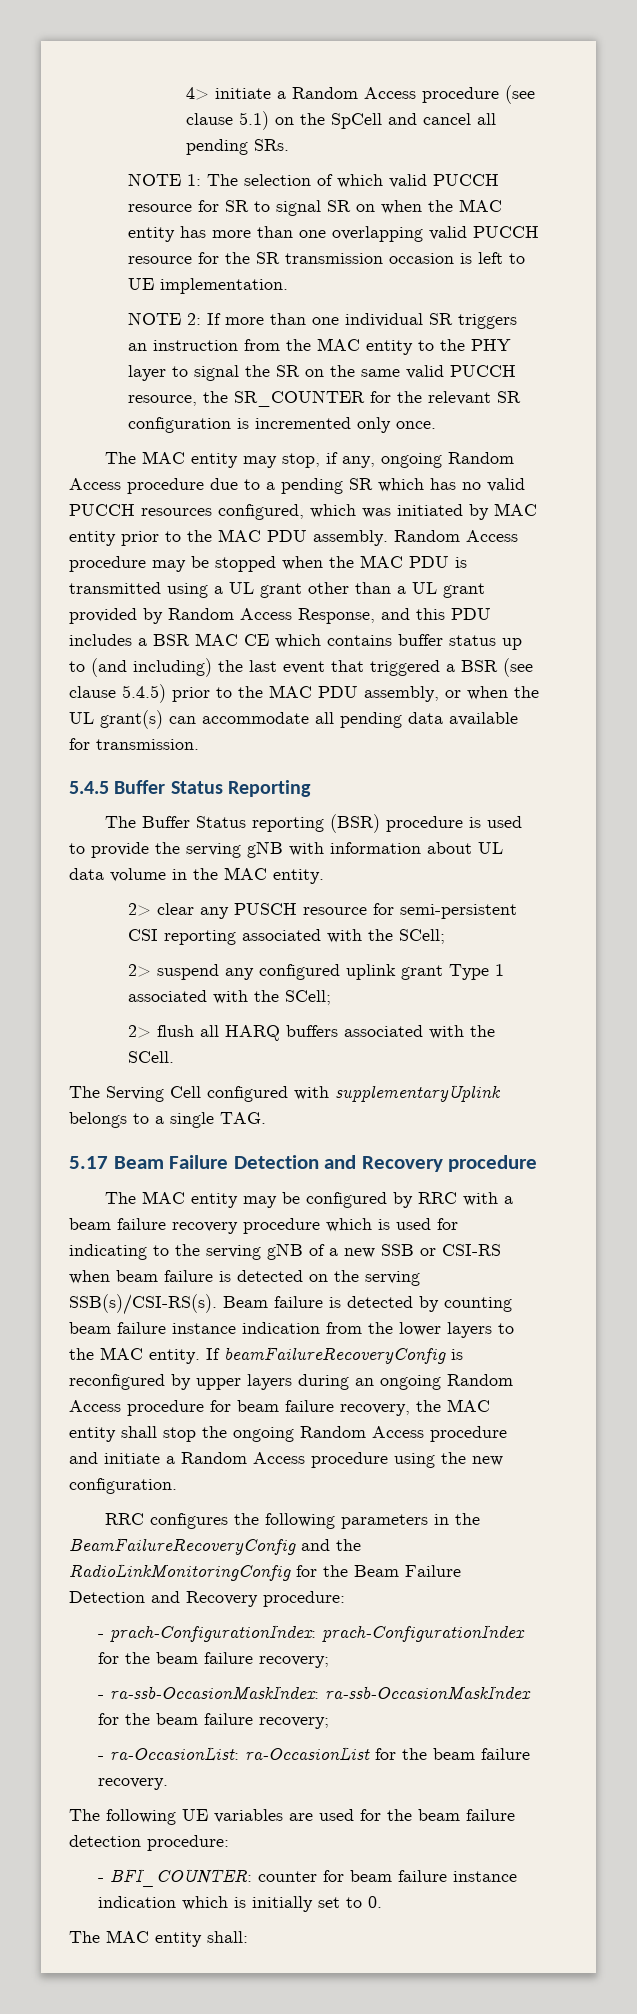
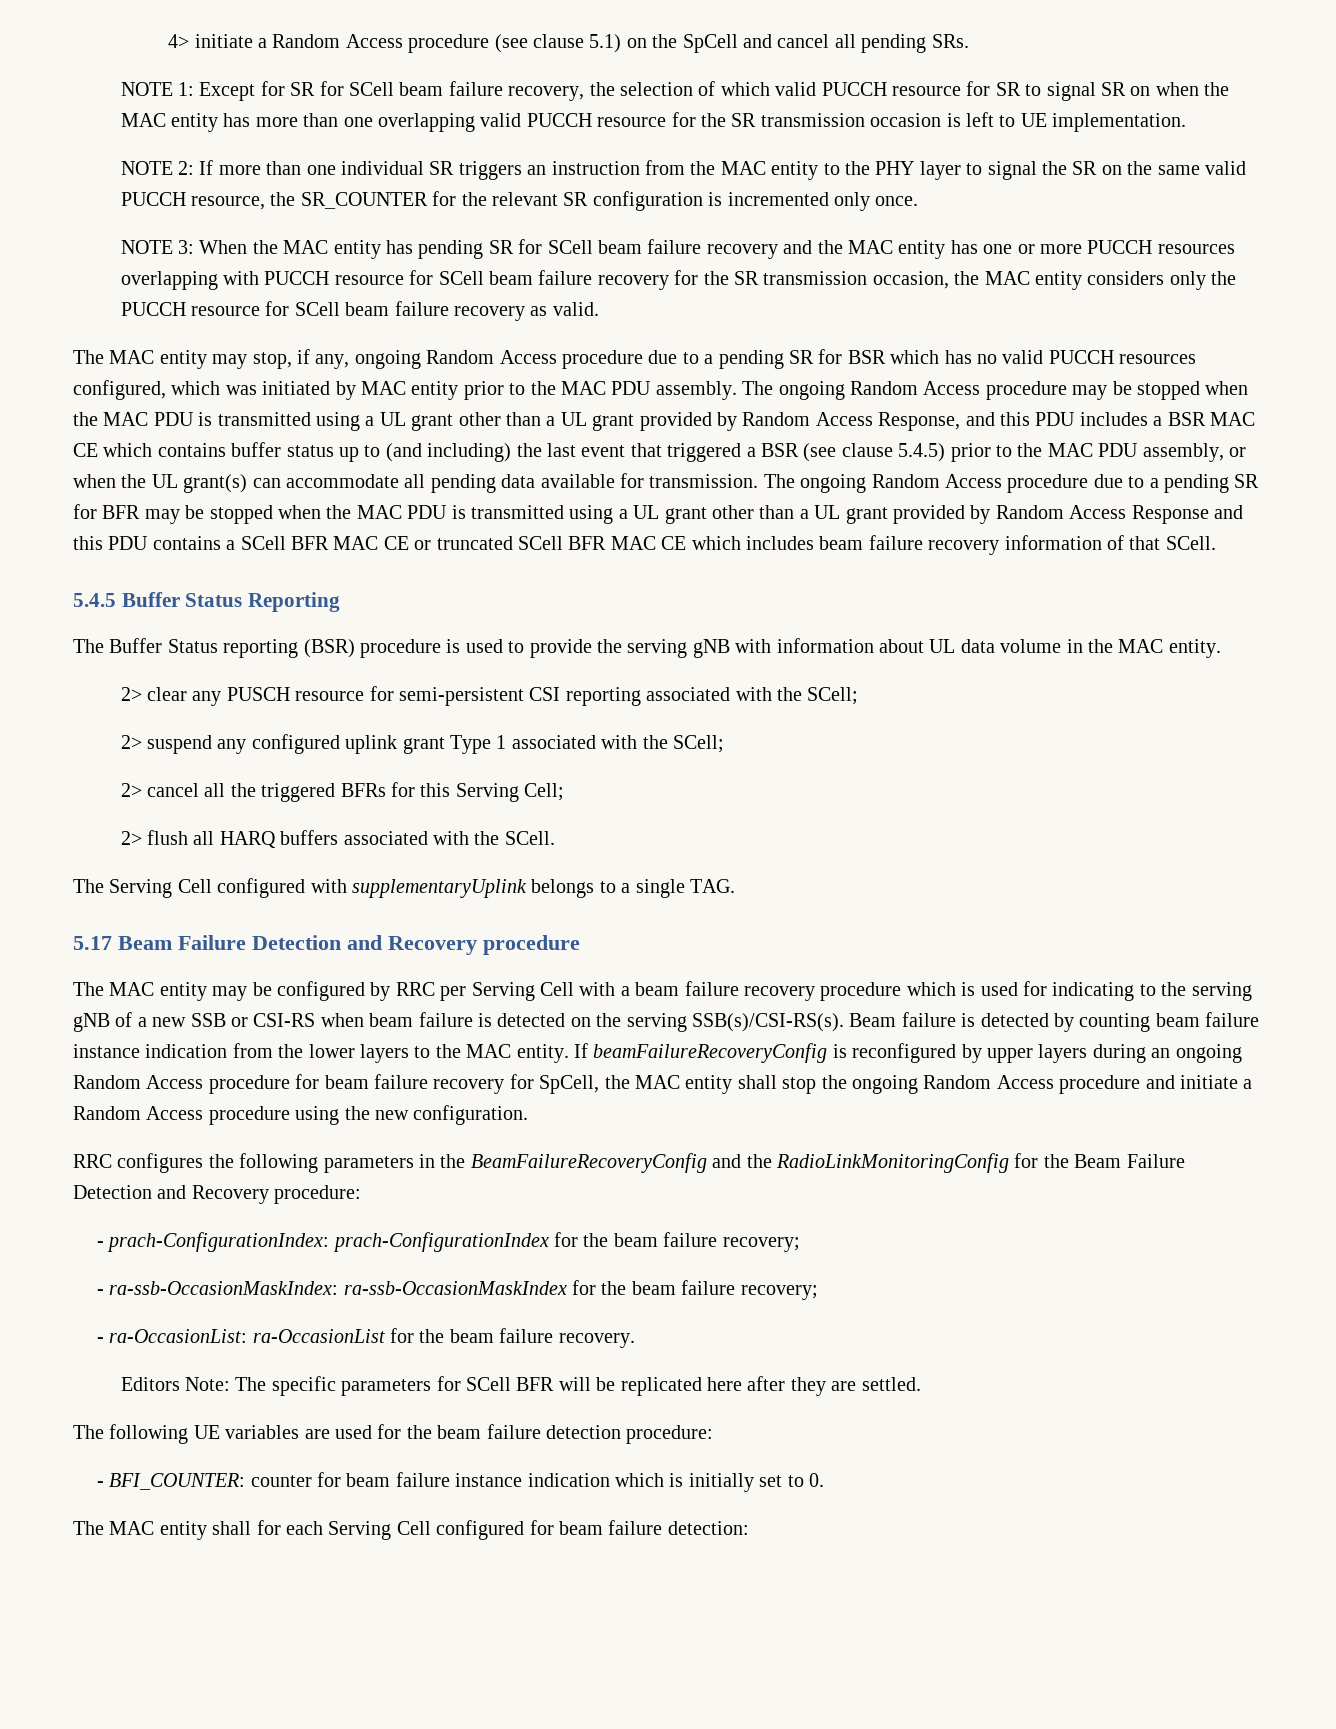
[206,174,238,186] The -> [199,81,615,101] Except for SR for SCell beam failure recovery, the
(436, 425) none -> [120,239,1235,259] [120,270,1237,290] [120,301,599,321] // NOTE 3: When the MAC entity has pending SR for SCell beam failure recovery and the MAC entity has one or more PUCCH resources overlapping with PUCCH resource for SCell beam failure recovery for the SR transmission occasion, the MAC entity considers only the PUCCH resource for SCell beam failure recovery as valid.
(373, 484) none -> [818,349,886,364] for BSR
(388, 538) none -> [742,381,845,400] The ongoing
(199, 744) none -> [763,474,1260,493] [73,504,1243,524] [73,535,1216,555] The ongoing Random Access procedure due to a pending SR for BFR may be stopped when the MAC PDU is transmitted using a UL grant other than a UL grant provided by Random Access Response and this PDU contains a SCell BFR MAC CE or truncated SCell BFR MAC CE which includes beam failure recovery information of that SCell.
(331, 997) none -> [120,782,565,802] // 2> cancel all the triggered BFRs for this Serving Cell;
(458, 1198) none -> [440,982,574,1001] per Serving Cell
[340,1404,410,1416] recovery, -> [433,1074,600,1094] recovery for SpCell,
(169, 1784) none -> [120,1376,921,1396] // Editors Note: The specific parameters for SCell BFR will be replicated here after they are settled.
[207,1931,248,1943] shall: -> [212,1520,749,1540] shall for each Serving Cell configured for beam failure detection:

